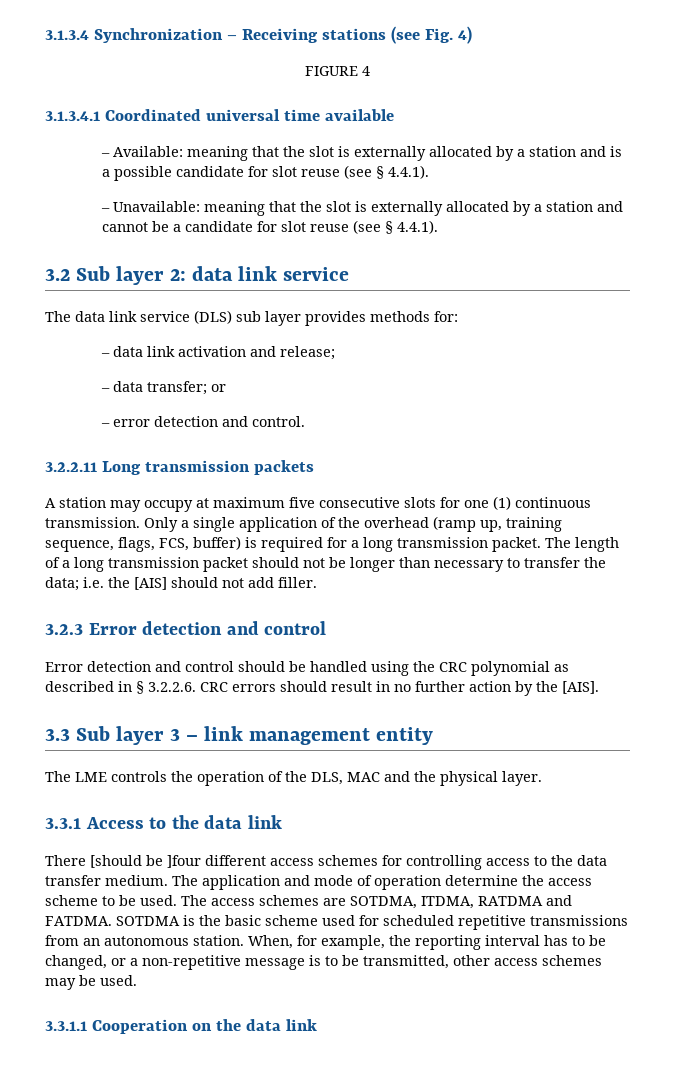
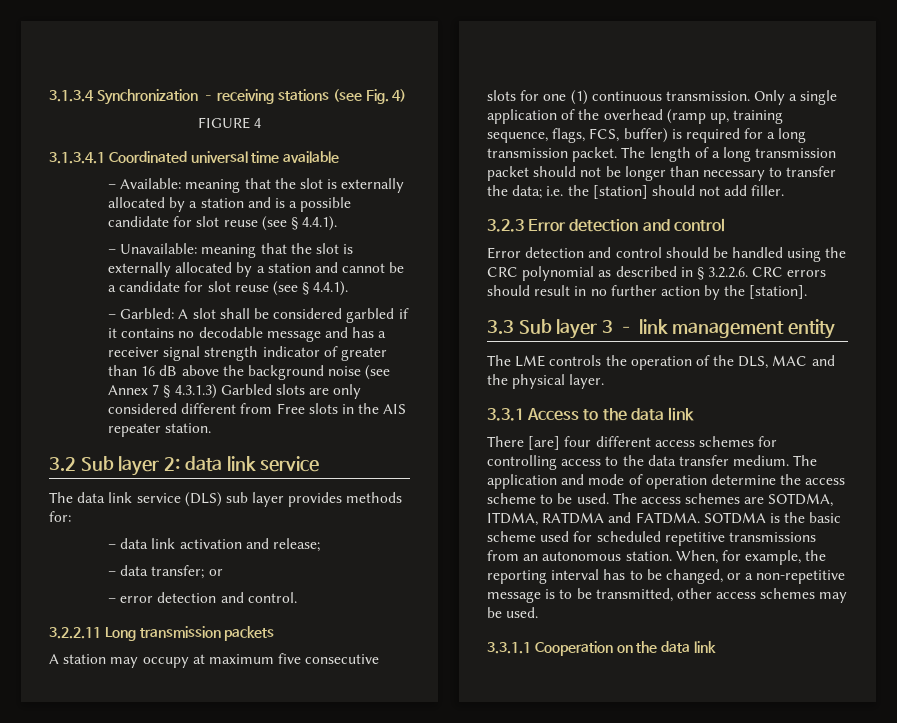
[241,28,318,43] Receiving -> [217,89,275,104] receiving
(438, 227) none -> [108,308,409,323] [108,327,387,342] [108,346,388,361] [108,365,391,380] [108,384,362,399] [108,403,407,414] [108,423,212,437] // – Garbled: A slot shall be considered garbled if it contains no decodable message and has a receiver signal strength indicator of greater than 16 dB above the background noise (see Annex 7 § 4.3.1.3) Garbled slots are only considered different from Free slots in the AIS repeater station.
[134,577,167,590] [AIS] -> [592,185,648,199] [station]
[562,681,599,694] [AIS]. -> [749,285,808,299] [station].
[90,855,201,868] [should be ]four -> [528,436,592,450] [are] four

